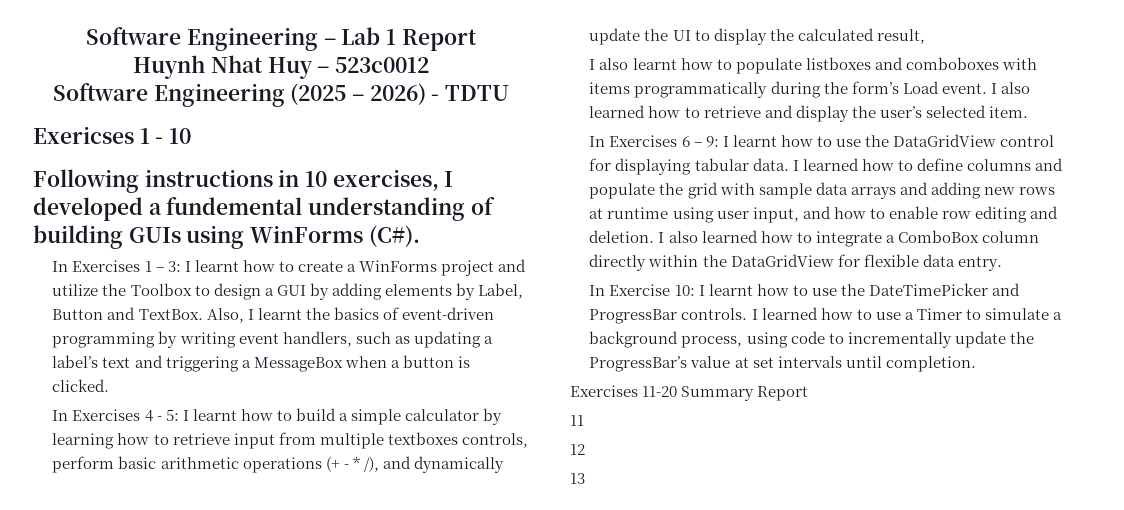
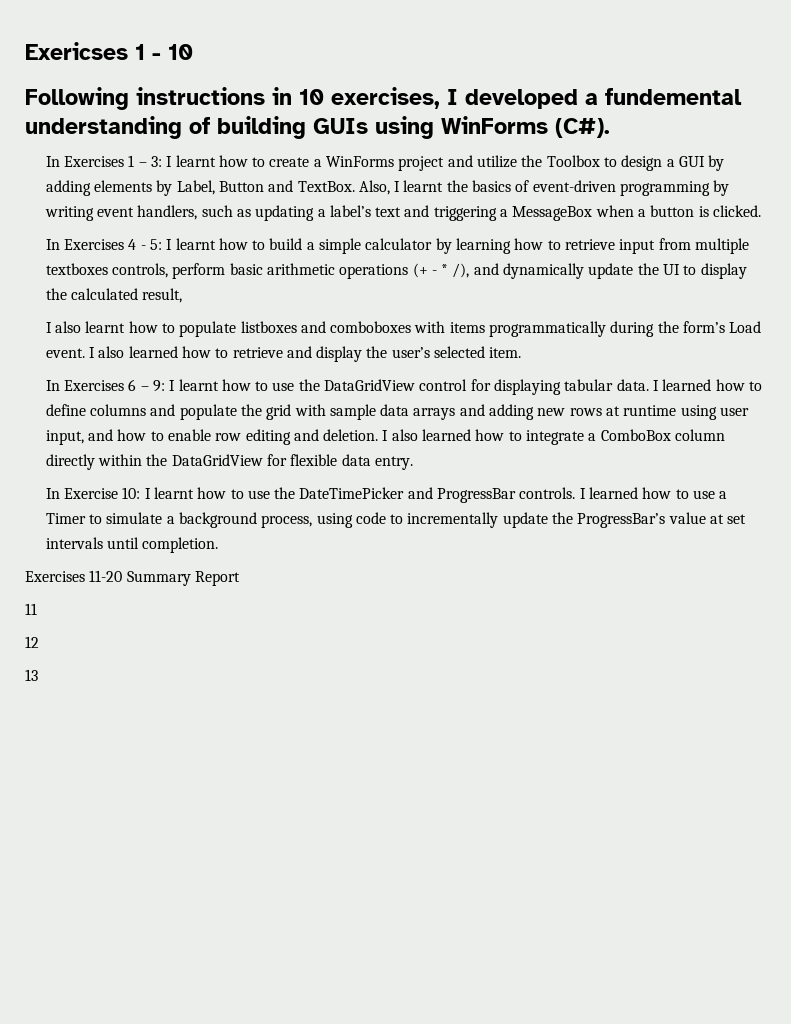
[86,27,477,51] [133,55,429,79] [52,83,510,107] Software Engineering – Lab 1 Report // Huynh Nhat Huy – 523c0012 // Software Engineering (2025 – 2026) - TDTU // -> (25, 51) none

